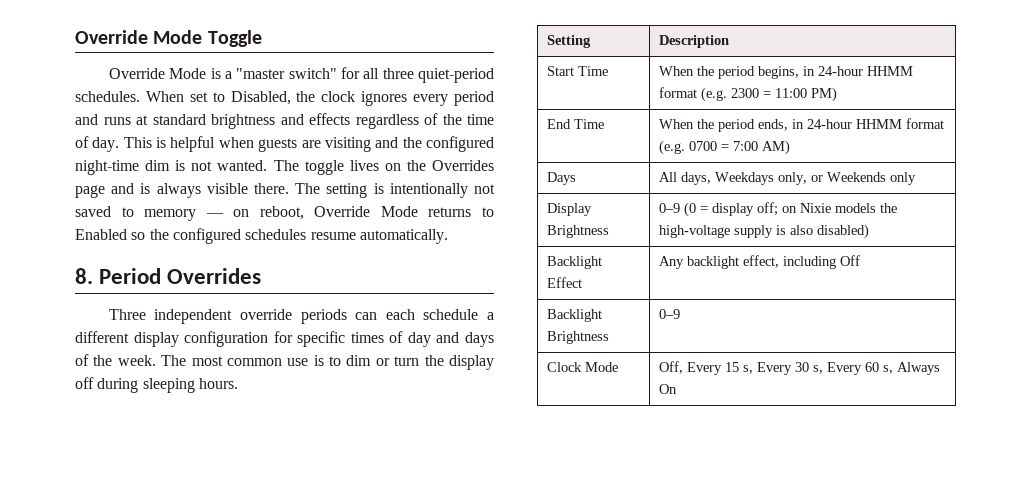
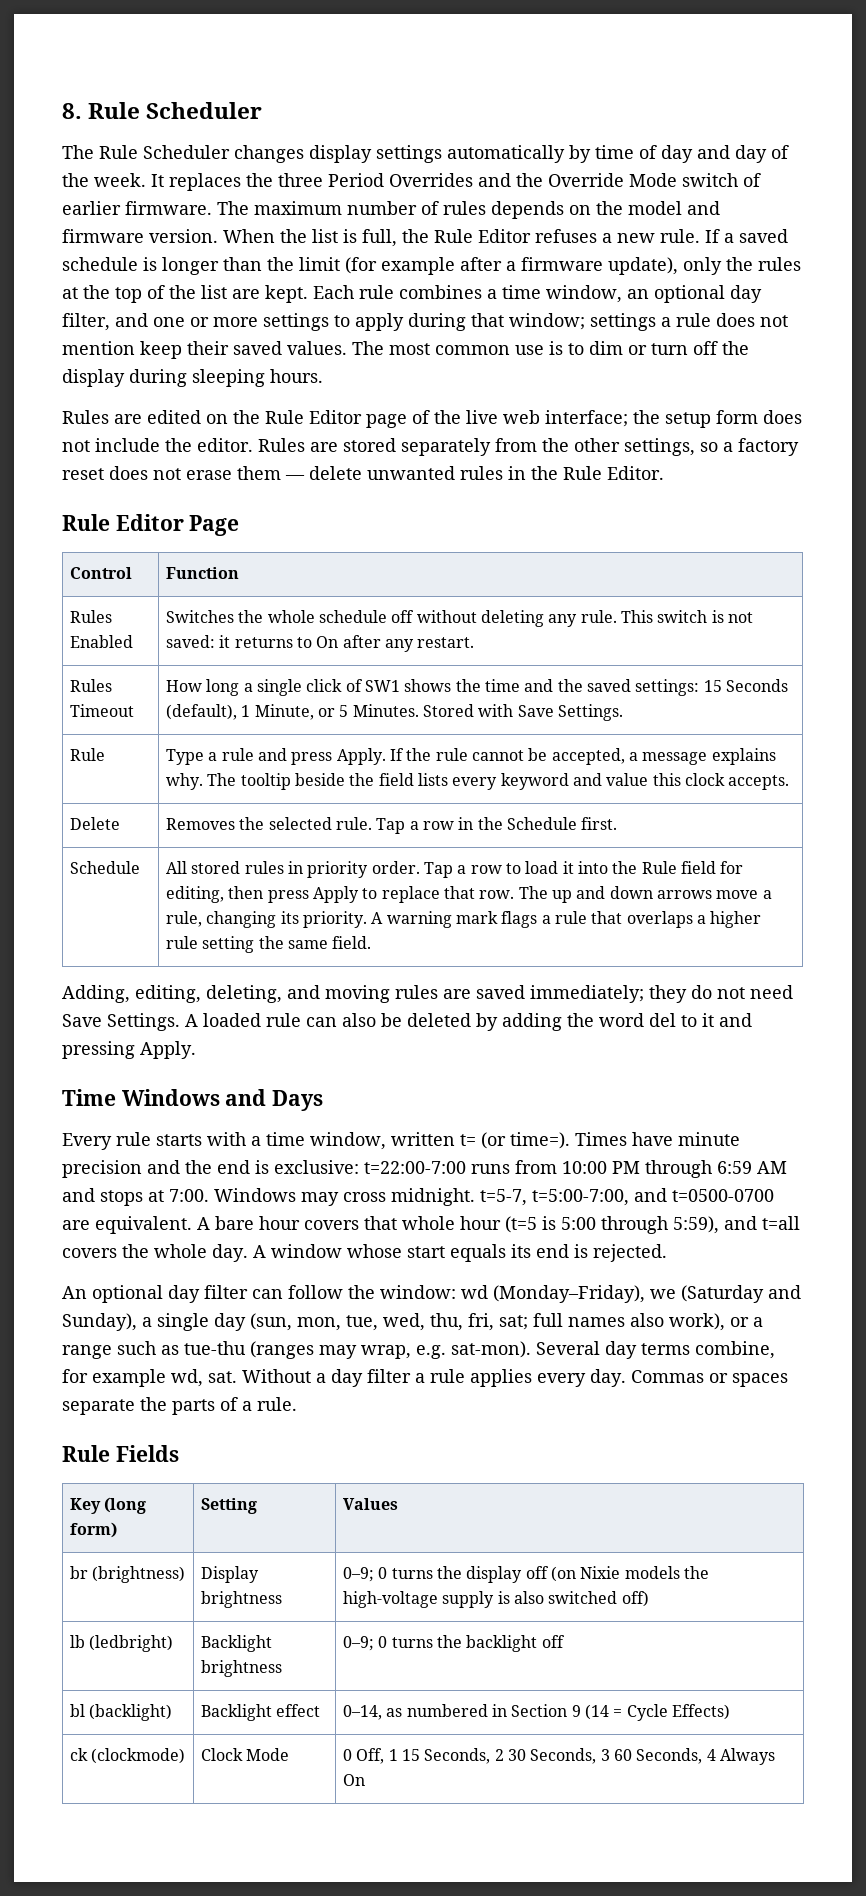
[75,30,262,47] [108,67,494,83] [75,91,495,106] [75,113,494,129] [75,136,495,152] [75,160,495,175] [75,183,495,198] [75,206,494,221] [75,228,448,244] [75,268,262,284] [108,309,495,324] [75,331,384,347] Override Mode Toggle // Override Mode is a "master switch" for all three quiet-period schedules. When set to Disabled, the clock ignores every period and runs at standard brightness and effects regardless of the time of day. This is helpful when guests are visiting and the configured night-time dim is not wanted. The toggle lives on the Overrides page and is always visible there. The setting is intentionally not saved to memory — on reboot, Override Mode returns to Enabled so the configured schedules resume automatically. // 8. Period Overrides // Three independent override periods can each schedule a different display configuration for specific times -> [62,102,263,119] [62,145,634,163] 8. Rule Scheduler // The Rule Scheduler changes display settings automatically by time
[464,332,494,347] days -> [735,145,767,163] day
(156, 360) none -> [151,173,761,191] [62,201,720,219] [62,229,788,247] [62,257,801,275] [62,285,762,303] [62,313,788,331] [62,341,347,359] It replaces the three Period Overrides and the Override Mode switch of earlier firmware. The maximum number of rules depends on the model and firmware version. When the list is full, the Rule Editor refuses a new rule. If a saved schedule is longer than the limit (for example after a firmware update), only the rules at the top of the list are kept. Each rule combines a time window, an optional day filter, and one or more settings to apply during that window; settings a rule does not mention keep their saved values.
[424,355,494,370] [75,377,238,393] [546,35,591,48] [658,35,729,48] [546,66,608,76] [658,66,913,79] [658,87,837,102] [546,119,604,129] [658,118,944,132] [658,140,790,155] [546,172,576,185] [658,172,916,185] [546,203,592,216] [546,225,609,238] [658,202,797,217] the display off during sleeping hours. // Setting | Description // Start Time | When the period begins, in 24-hour HHMM format (e.g. 2300 = 11:00 PM) // End Time | When the period ends, in 24-hour HHMM format (e.g. 0700 = 7:00 AM) // Days | All days, Weekdays only, or Weekends only // Display Brightness | 0–9 (0 = display off; on -> [693,341,749,355] [62,369,323,387] [62,410,802,428] [62,438,799,456] [62,466,664,480] [62,514,240,536] [70,567,133,579] [166,567,240,579] [70,610,113,623] [70,635,134,648] [166,610,753,627] [166,635,475,652] [70,679,113,692] [70,704,135,717] [166,679,788,696] [166,704,623,721] [70,748,106,761] [166,748,776,765] [166,773,790,790] [70,817,121,830] [166,817,618,834] [70,861,141,874] [166,861,744,878] [166,886,772,903] [166,911,762,928] [166,936,372,953] [62,985,793,1003] [62,1013,752,1031] [62,1041,196,1059] [62,1089,324,1111] [62,1132,740,1150] [62,1160,787,1178] [62,1188,774,1206] [62,1216,800,1234] [62,1244,667,1262] [62,1285,801,1303] [62,1313,763,1331] [62,1341,775,1359] [62,1369,788,1387] [62,1397,297,1415] [62,1445,179,1462] [70,1497,147,1514] [70,1522,118,1538] [201,1498,258,1514] [343,1498,399,1510] [70,1566,186,1583] [201,1566,260,1583] [201,1591,283,1608] [343,1566,577,1583] off the display during sleeping hours. // Rules are edited on the Rule Editor page of the live web interface; the setup form does not include the editor. Rules are stored separately from the other settings, so a factory reset does not erase them — delete unwanted rules in the Rule Editor. // Rule Editor Page // Control | Function // Rules Enabled | Switches the whole schedule off without deleting any rule. This switch is not saved: it returns to On after any restart. // Rules Timeout | How long a single click of SW1 shows the time and the saved settings: 15 Seconds (default), 1 Minute, or 5 Minutes. Stored with Save Settings. // Rule | Type a rule and press Apply. If the rule cannot be accepted, a message explains why. The tooltip beside the field lists every keyword and value this clock accepts. // Delete | Removes the selected rule. Tap a row in the Schedule first. // Schedule | All stored rules in priority order. Tap a row to load it into the Rule field for editing, then press Apply to replace that row. The up and down arrows move a rule, changing its priority. A warning mark flags a rule that overlaps a higher rule setting the same field. // Adding, editing, deleting, and moving rules are saved immediately; they do not need Save Settings. A loaded rule can also be deleted by adding the word del to it and pressing Apply. // Time Windows and Days // Every rule starts with a time window, written t= (or time=). Times have minute precision and the end is exclusive: t=22:00-7:00 runs from 10:00 PM through 6:59 AM and stops at 7:00. Windows may cross midnight. t=5-7, t=5:00-7:00, and t=0500-0700 are equivalent. A bare hour covers that whole hour (t=5 is 5:00 through 5:59), and t=all covers the whole day. A window whose start equals its end is rejected. // An optional day filter can follow the window: wd (Monday–Friday), we (Saturday and Sunday), a single day (sun, mon, tue, wed, thu, fri, sat; full names also work), or a range such as tue-thu (ranges may wrap, e.g. sat-mon). Several day terms combine, for example wd, sat. Without a day filter a rule applies every day. Commas or spaces separate the parts of a rule. // Rule Fields // Key (long form) | Setting | Values // br (brightness) | Display brightness | 0–9; 0 turns the display off (on
[816,224,869,239] [546,256,602,269] [546,277,582,288] [658,255,860,269] [546,309,602,322] [546,331,609,344] [658,309,680,319] [546,362,618,372] [658,361,893,375] disabled) // Backlight Effect | Any backlight effect, including Off // Backlight Brightness | 0–9 // Clock Mode | Off, Every 15 s, Every 30 s, Every 60 s, -> [548,1591,649,1607] [70,1635,174,1652] [201,1635,273,1652] [201,1660,283,1677] [343,1635,565,1652] [70,1704,173,1721] [201,1704,321,1721] [343,1704,730,1721] [70,1748,186,1764] [201,1748,290,1761] [343,1748,716,1764] switched off) // lb (ledbright) | Backlight brightness | 0–9; 0 turns the backlight off // bl (backlight) | Backlight effect | 0–14, as numbered in Section 9 (14 = Cycle Effects) // ck (clockmode) | Clock Mode | 0 Off, 1 15 Seconds, 2 30 Seconds, 3 60 Seconds, 4

